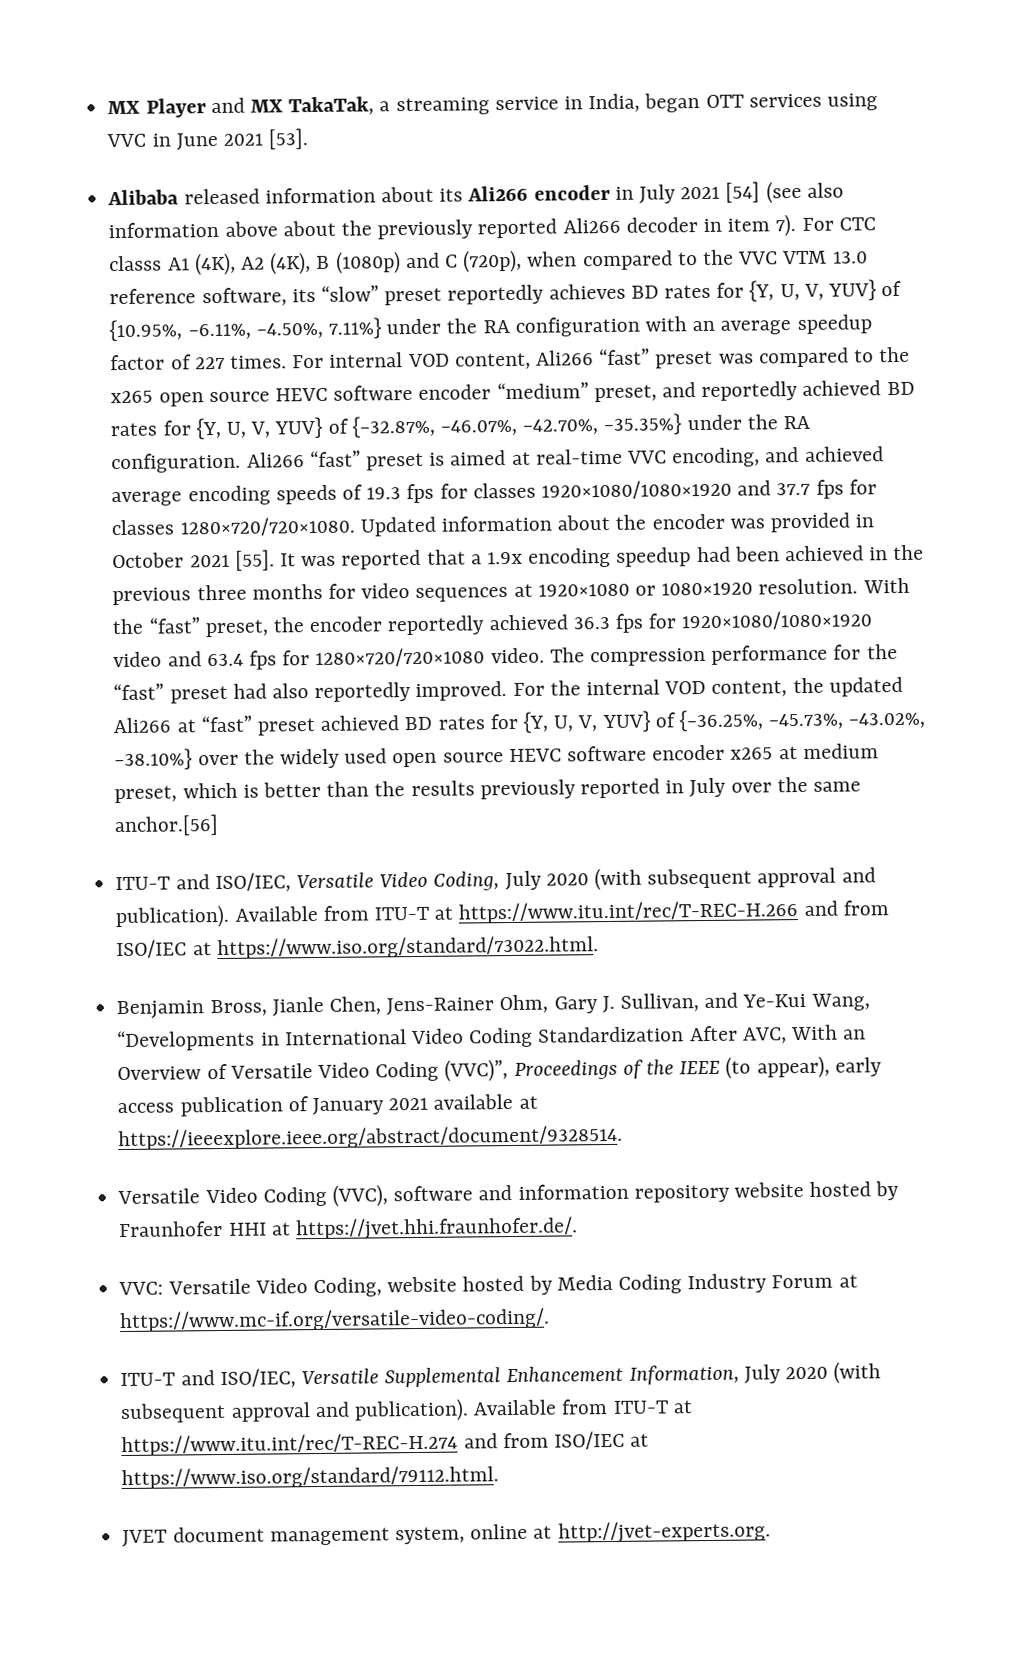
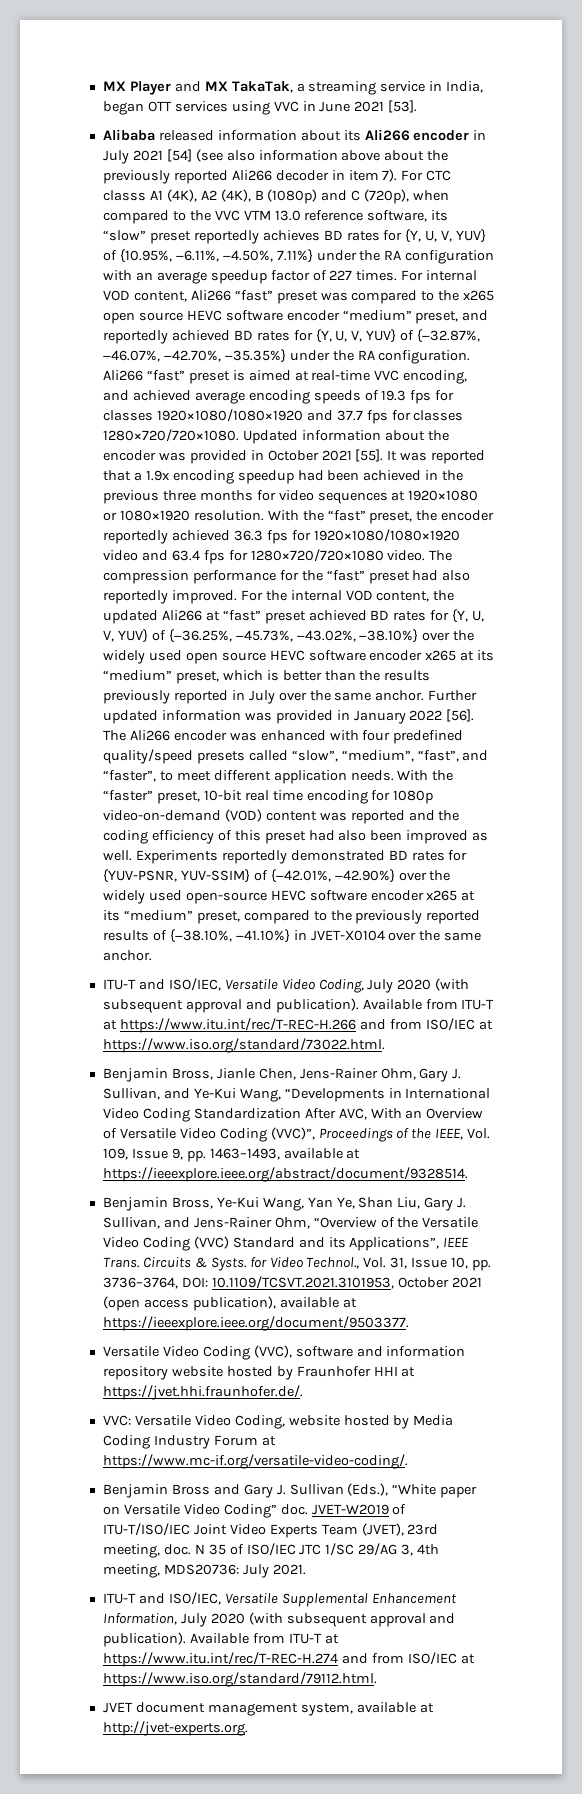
[802,743,879,759] medium -> [477,650,495,661] [102,670,172,681] its “medium”
[114,814,220,837] anchor.[56] -> [375,690,478,701] [102,709,475,724] [102,730,464,744] [102,749,489,764] [102,770,454,784] [102,790,434,804] [102,809,460,824] [102,830,489,844] [102,850,468,864] [102,869,451,883] [102,890,476,904] [102,910,481,924] [102,929,482,943] [102,950,152,961] anchor. Further updated information was provided in January 2022 [56]. The Ali266 encoder was enhanced with four predefined quality/speed presets called “slow”, “medium”, “fast”, and “faster”, to meet different application needs. With the “faster” preset, 10-bit real time encoding for 1080p video-on-demand (VOD) content was reported and the coding efficiency of this preset had also been improved as well. Experiments reportedly demonstrated BD rates for {YUV-PSNR, YUV-SSIM} of {−42.01%, −42.90%} over the widely used open-source HEVC software encoder x265 at its “medium” preset, compared to the previously reported results of {−38.10%, −41.10%} in JVET-X0104 over the same anchor.
[679,1055,882,1079] [117,1093,538,1117] [118,1124,624,1151] IEEE (to appear), early access publication of January 2021 available at https://ieeexplore.ieee.org/abstract/document/9328514. -> [435,1128,491,1140] [102,1148,361,1162] [102,1167,468,1182] [102,1197,467,1211] [102,1217,479,1229] [102,1236,470,1251] [102,1257,492,1271] [102,1276,482,1289] [102,1296,357,1311] [102,1316,409,1331] IEEE, Vol. 109, Issue 9, pp. 1463–1493, available at https://ieeexplore.ieee.org/abstract/document/9328514. // Benjamin Bross, Ye-Kui Wang, Yan Ye, Shan Liu, Gary J. Sullivan, and Jens-Rainer Ohm, “Overview of the Versatile Video Coding (VVC) Standard and its Applications”, IEEE Trans. Circuits & Systs. for Video Technol., Vol. 31, Issue 10, pp. 3736–3764, DOI: 10.1109/TCSVT.2021.3101953, October 2021 (open access publication), available at https://ieeexplore.ieee.org/document/9503377.
(551, 1320) none -> [102,1483,478,1498] [102,1504,407,1518] [102,1523,439,1538] [102,1543,440,1558] [102,1564,306,1578] // Benjamin Bross and Gary J. Sullivan (Eds.), “White paper on Versatile Video Coding” doc. JVET-W2019 of ITU-T/ISO/IEC Joint Video Experts Team (JVET), 23rd meeting, doc. N 35 of ISO/IEC JTC 1/SC 29/AG 3, 4th meeting, MDS20736: July 2021.
[470,1523,529,1540] online -> [356,1702,416,1713] available

